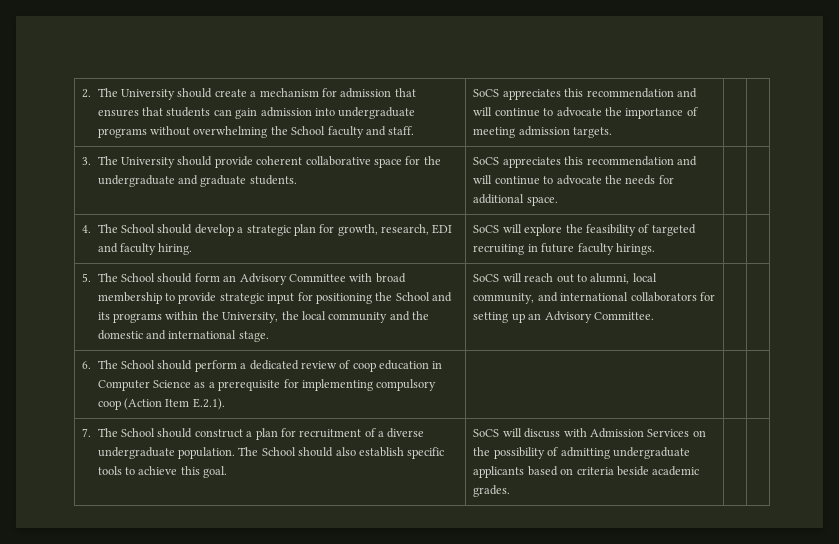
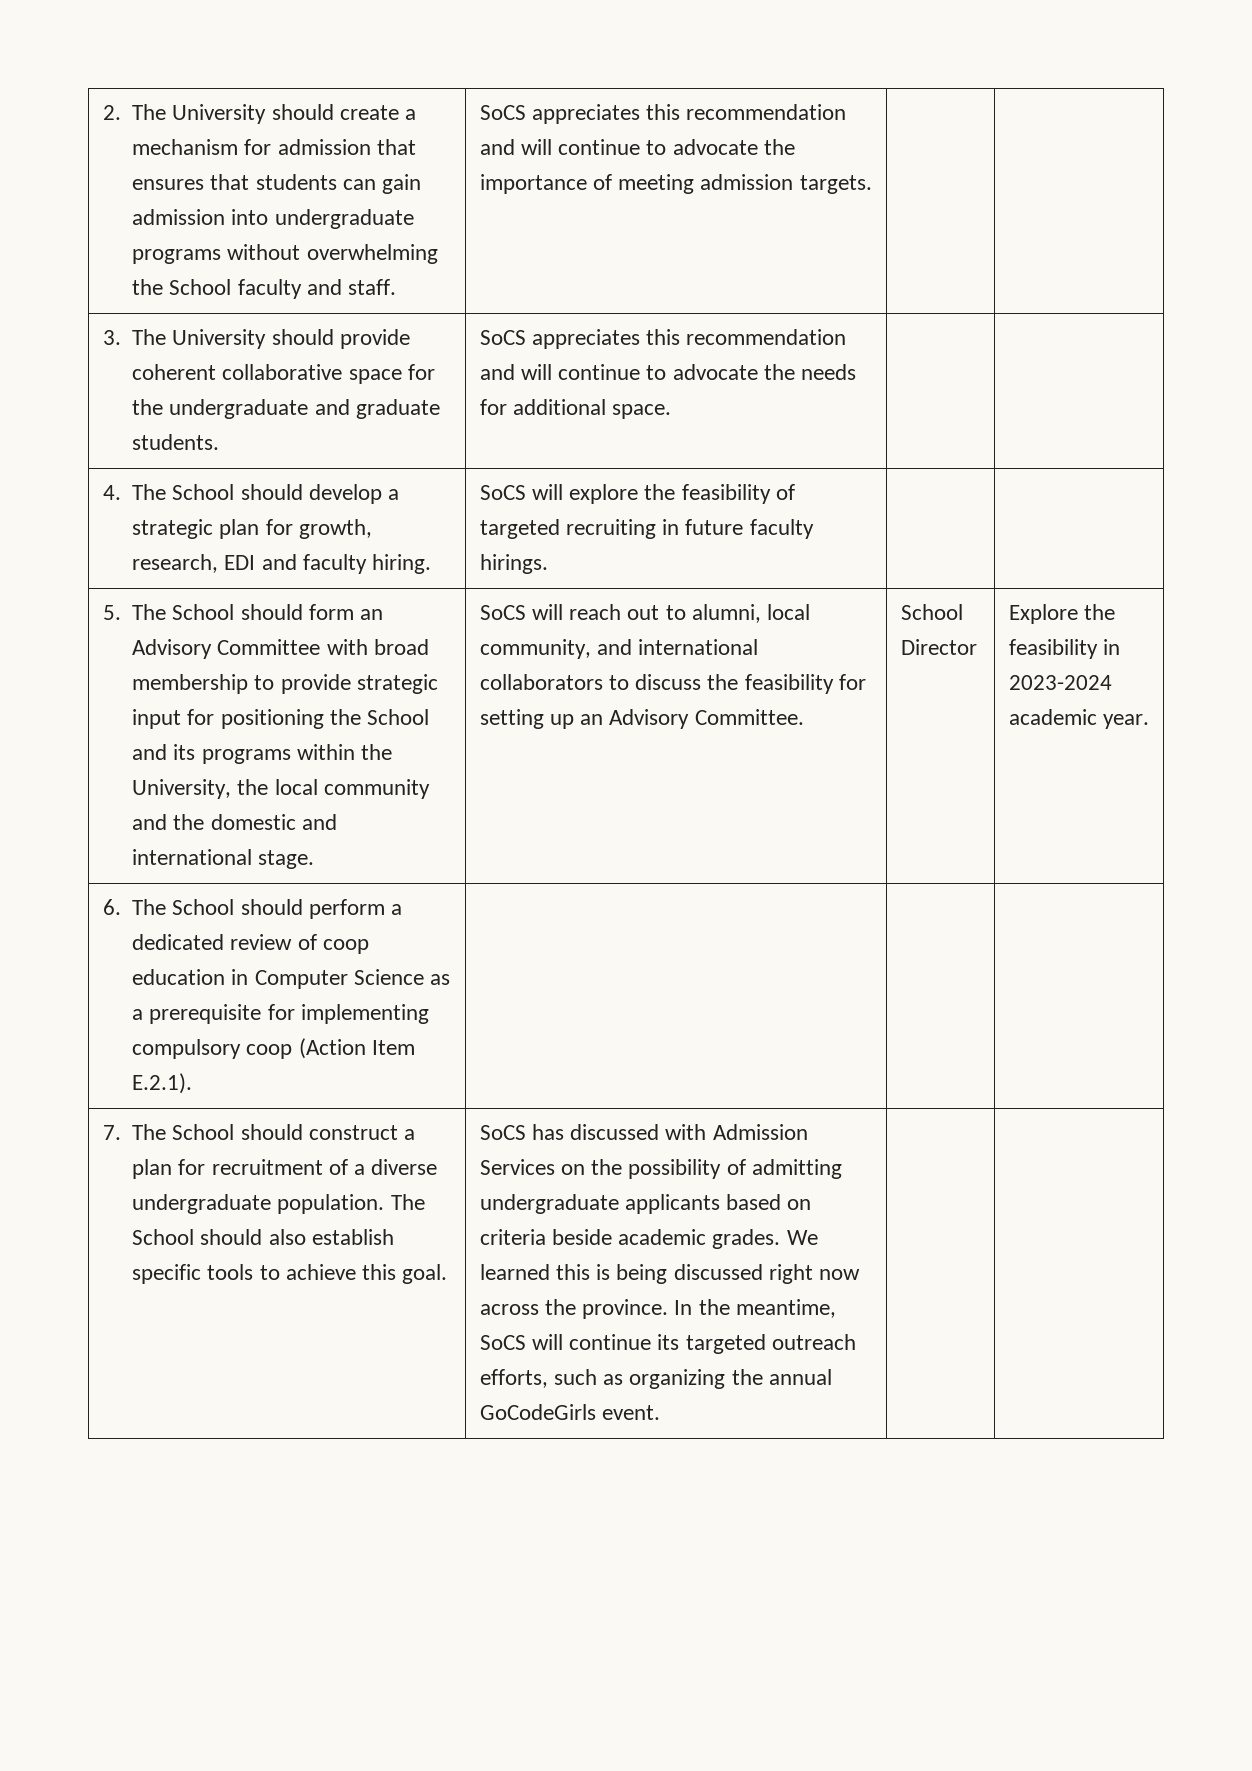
(697, 297) none -> [608,674,834,694] to discuss the feasibility
(654, 316) | -> [900,604,963,620] [900,639,977,655] [1008,604,1115,624] [1008,639,1120,659] [1008,675,1112,690] [1008,709,1149,729] School Director | Explore the feasibility in 2023-2024 academic year.
[502,428,561,438] will discuss -> [531,1124,660,1140] has discussed
(511, 491) none -> [786,1230,818,1245] [479,1264,861,1284] [479,1299,836,1319] [479,1334,856,1354] [479,1369,832,1389] [479,1404,660,1420] We learned this is being discussed right now across the province. In the meantime, SoCS will continue its targeted outreach efforts, such as organizing the annual GoCodeGirls event.

